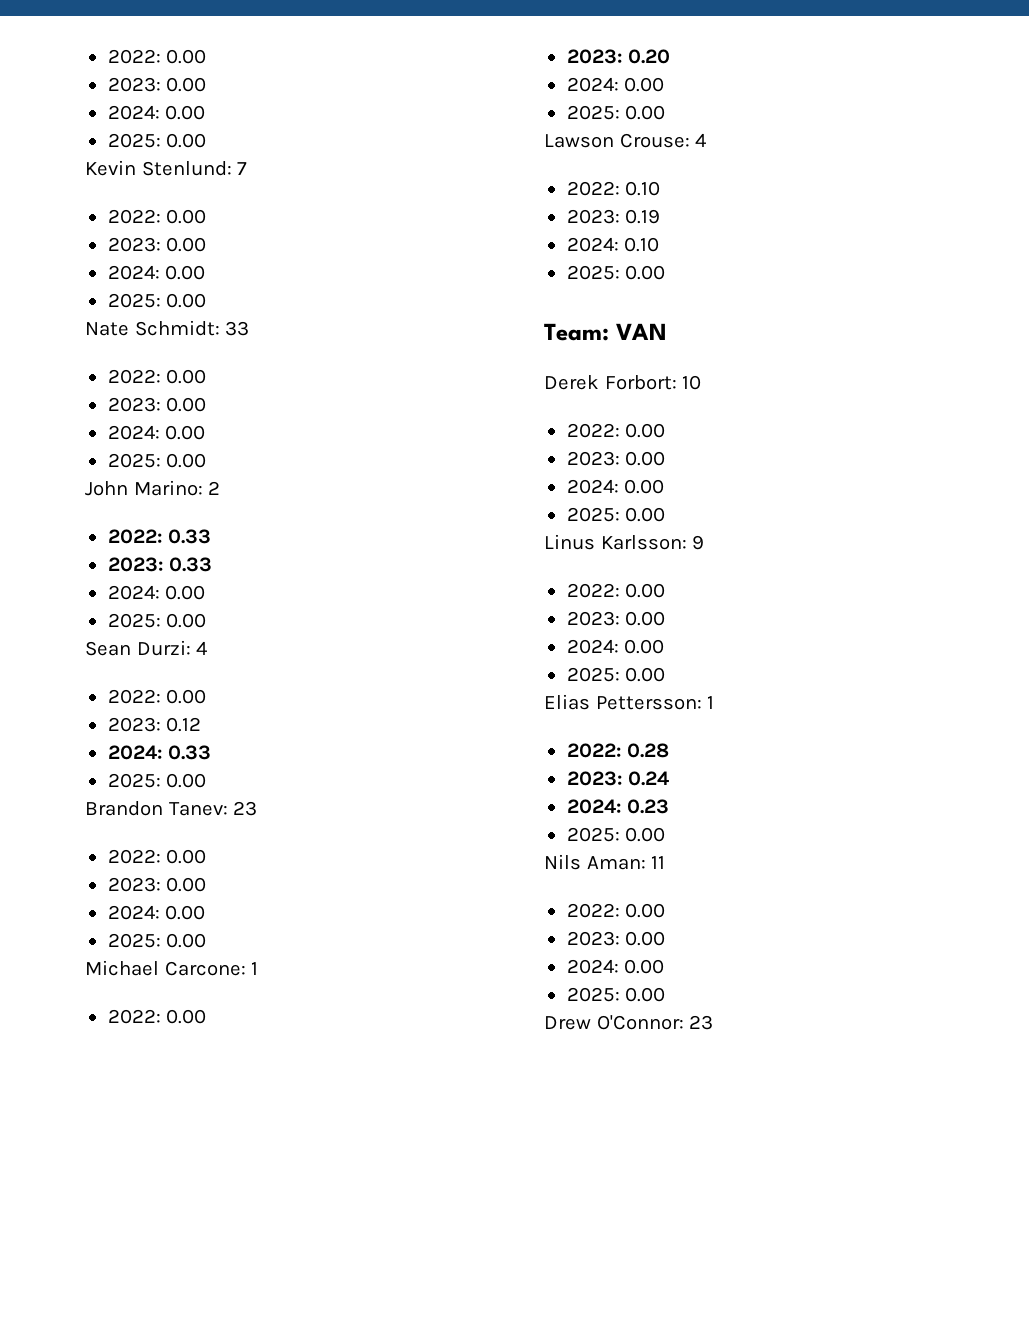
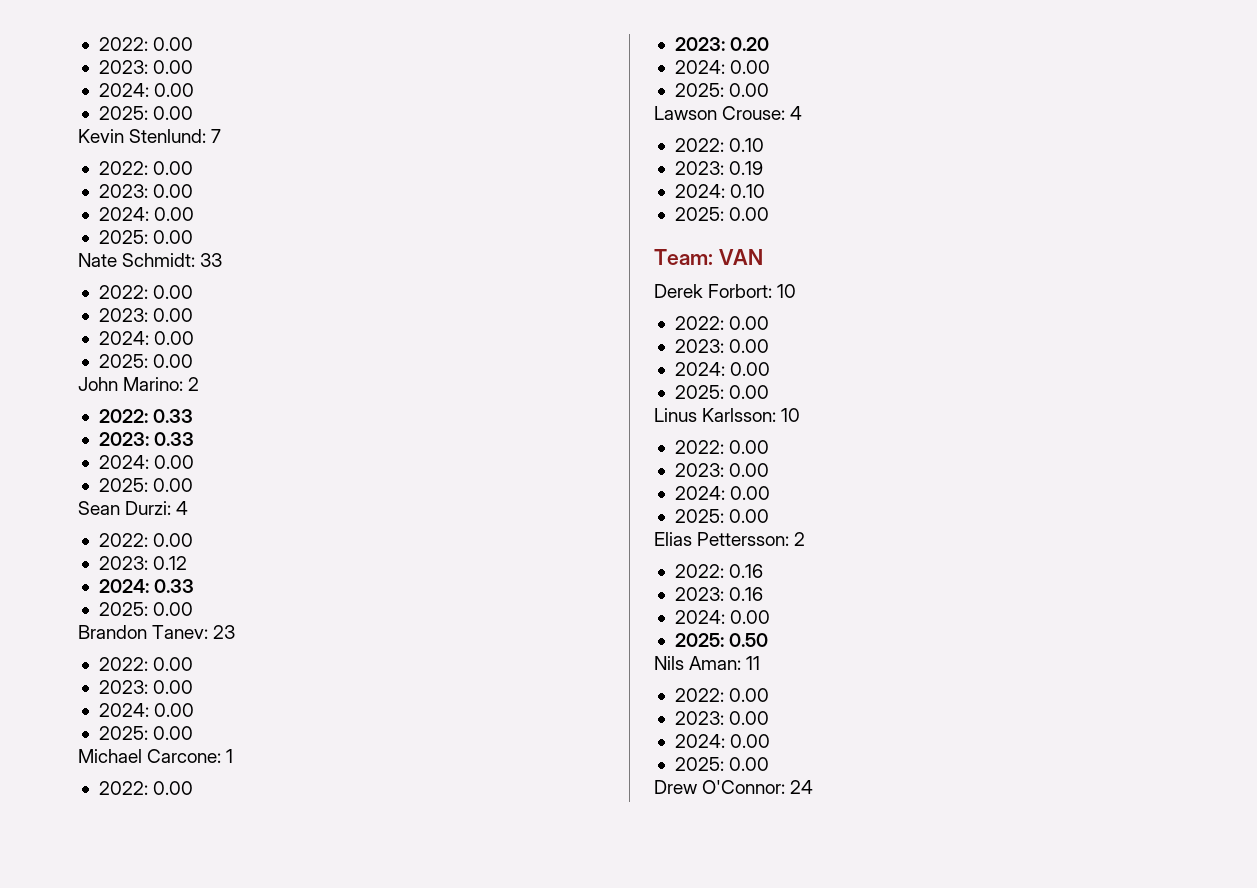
[692,535,705,550] 9 -> [781,408,801,422] 10
[707,696,715,709] [566,743,670,758] [566,771,670,786] [566,799,670,814] [566,827,666,842] 1 // 2022: 0.28 // 2023: 0.24 // 2024: 0.23 // 2025: 0.00 -> [794,532,806,546] [674,564,764,578] [674,587,764,601] [674,610,771,624] [674,633,769,647] 2 // 2022: 0.16 // 2023: 0.16 // 2024: 0.00 // 2025: 0.50
[689,1015,714,1030] 23 -> [790,780,814,794] 24

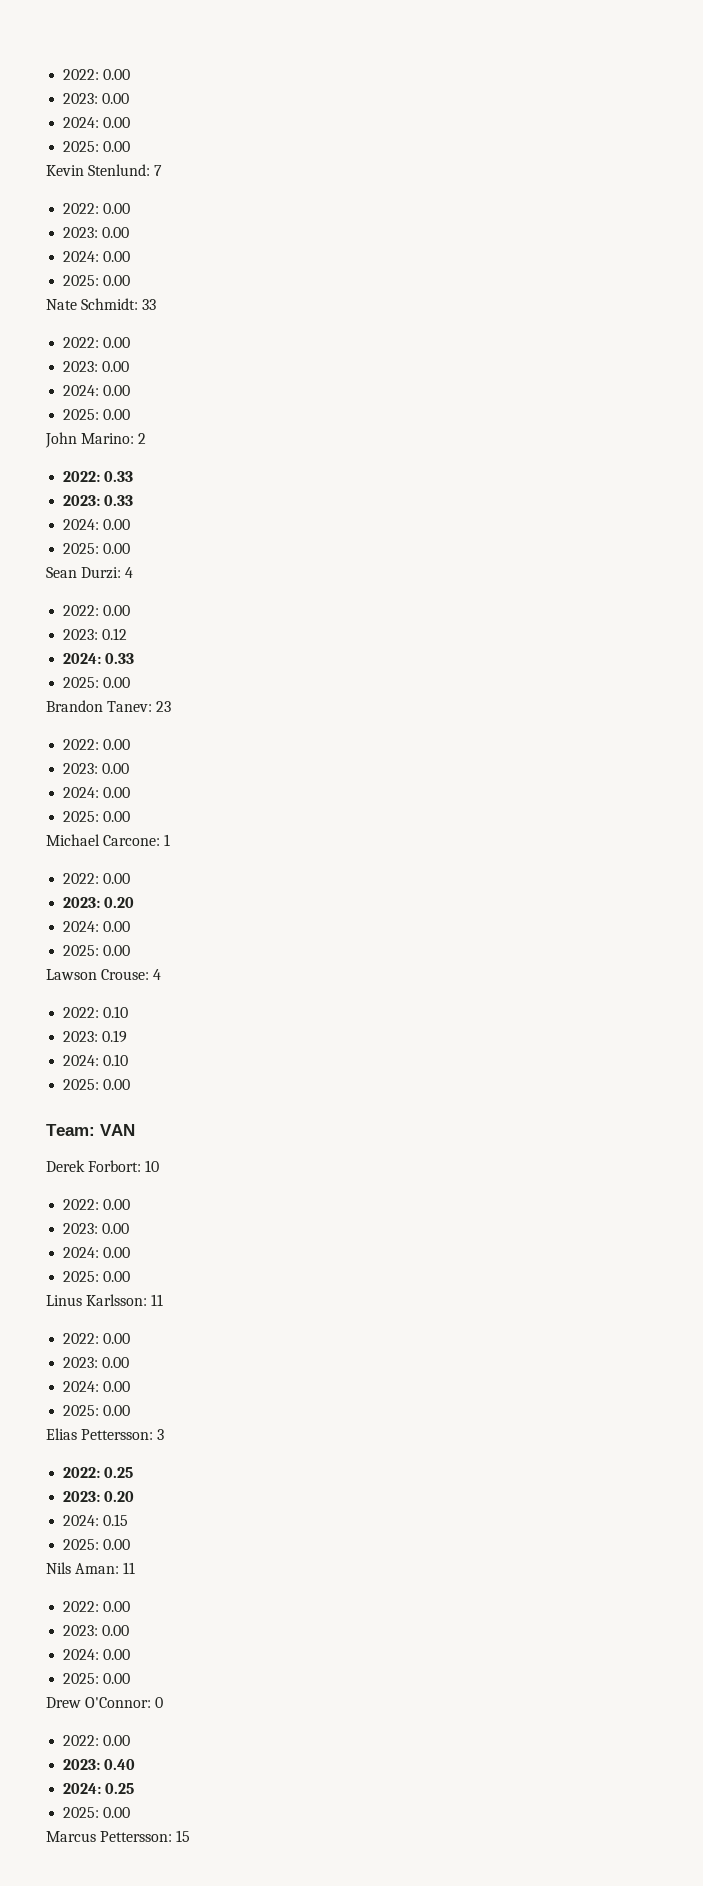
[781,408,801,422] 10 -> [151,1294,164,1306] 11
[794,532,806,546] [674,564,764,578] [674,587,764,601] [674,610,771,624] [674,633,769,647] 2 // 2022: 0.16 // 2023: 0.16 // 2024: 0.00 // 2025: 0.50 -> [157,1429,165,1440] [63,1467,134,1478] [63,1491,135,1502] [63,1514,129,1526] [63,1539,131,1550] 3 // 2022: 0.25 // 2023: 0.20 // 2024: 0.15 // 2025: 0.00
[790,780,814,794] 24 -> [155,1697,164,1708] [63,1735,131,1746] [63,1759,136,1770] [63,1783,135,1794] [63,1807,131,1818] [46,1830,191,1842] 0 // 2022: 0.00 // 2023: 0.40 // 2024: 0.25 // 2025: 0.00 // Marcus Pettersson: 15

